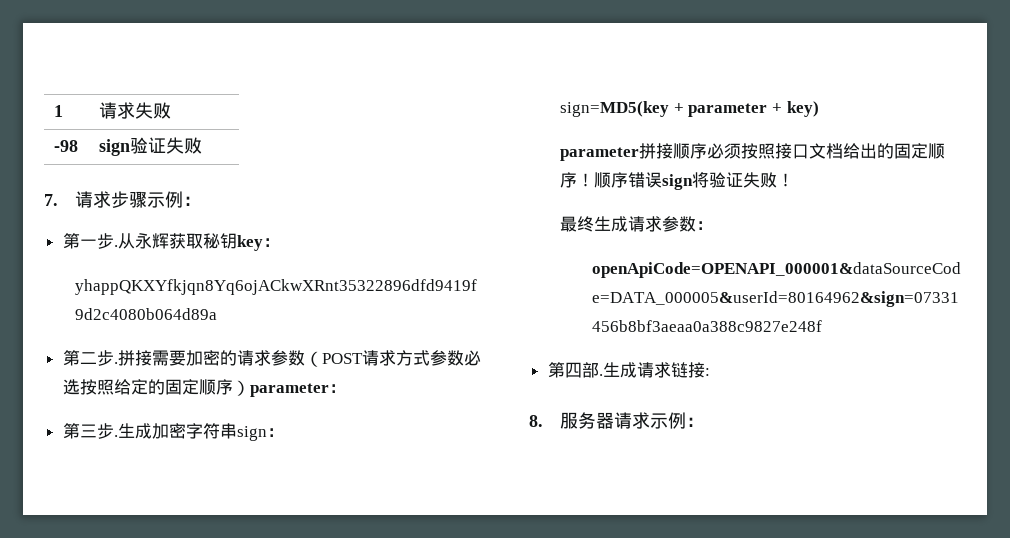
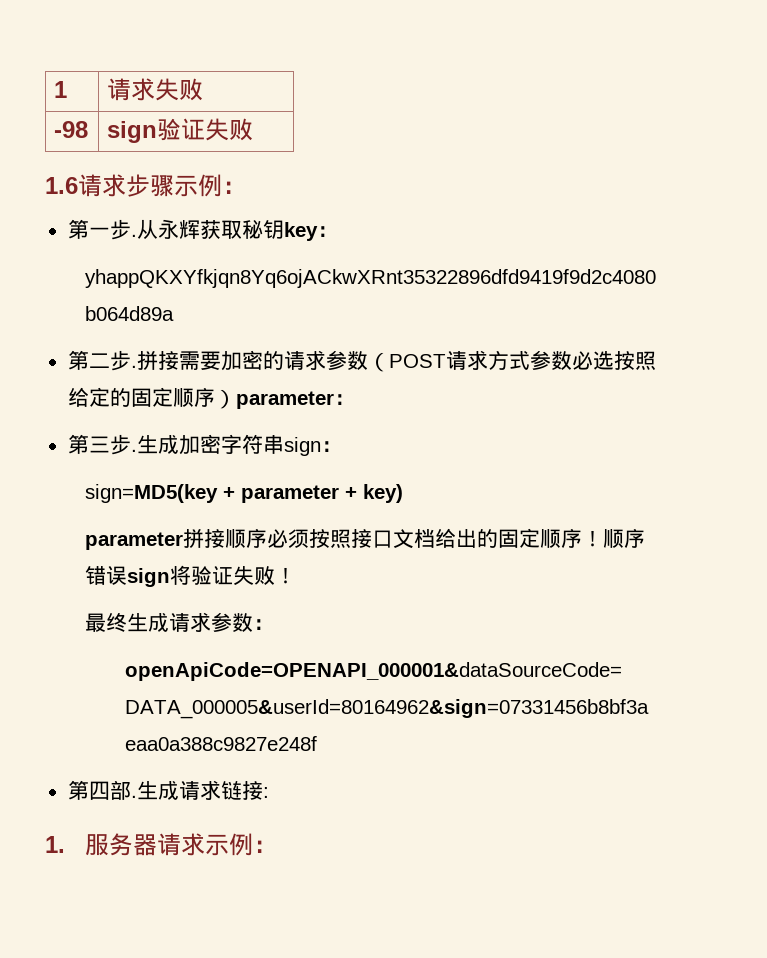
[44,194,58,206] 7. -> [45,177,78,194] 1.6
[529,415,543,427] 8. -> [45,836,65,853] 1.

